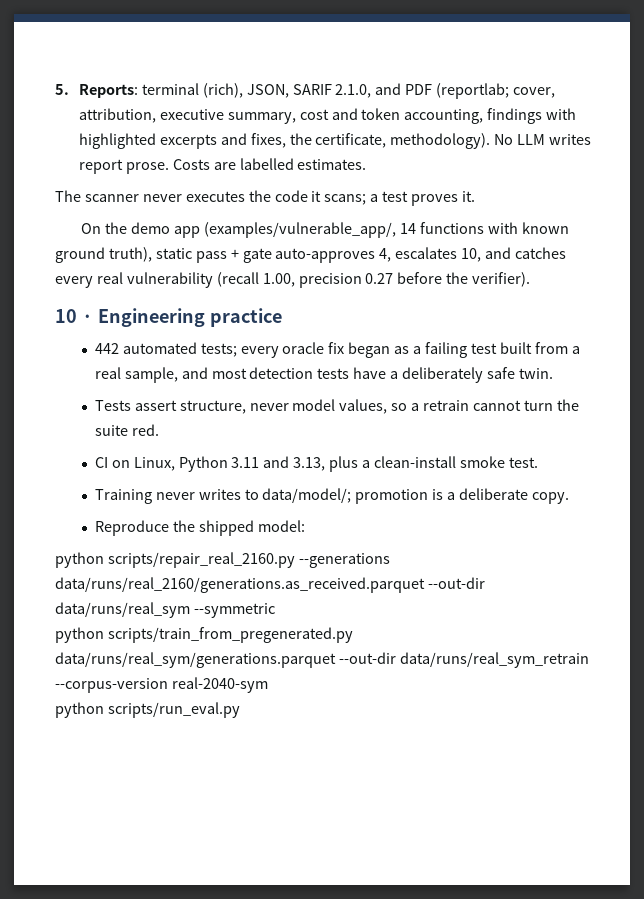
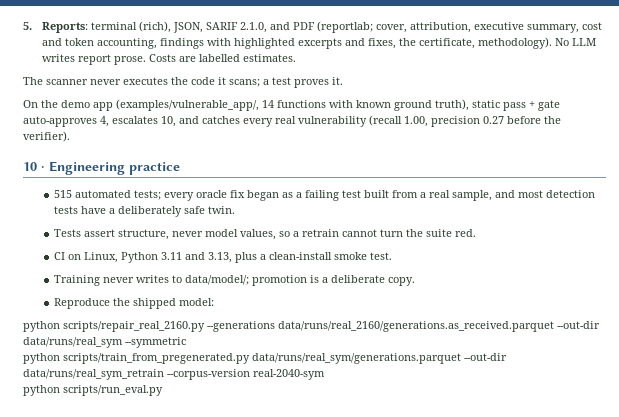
[94,343,119,354] 442 -> [53,190,72,198] 515

